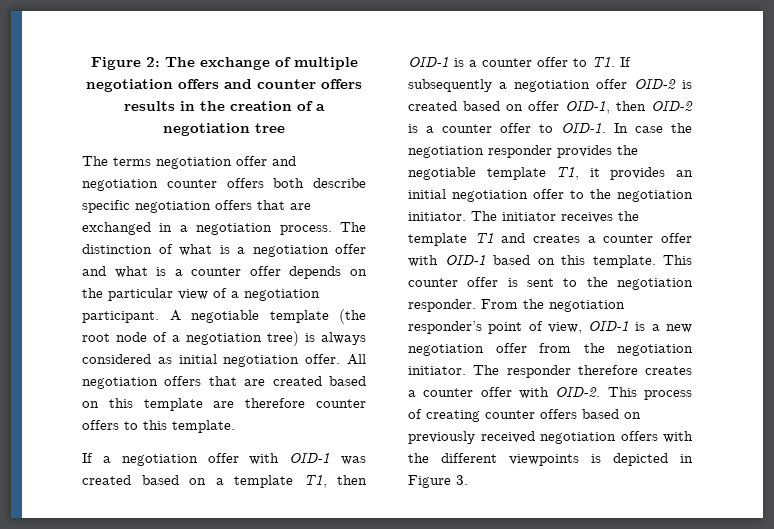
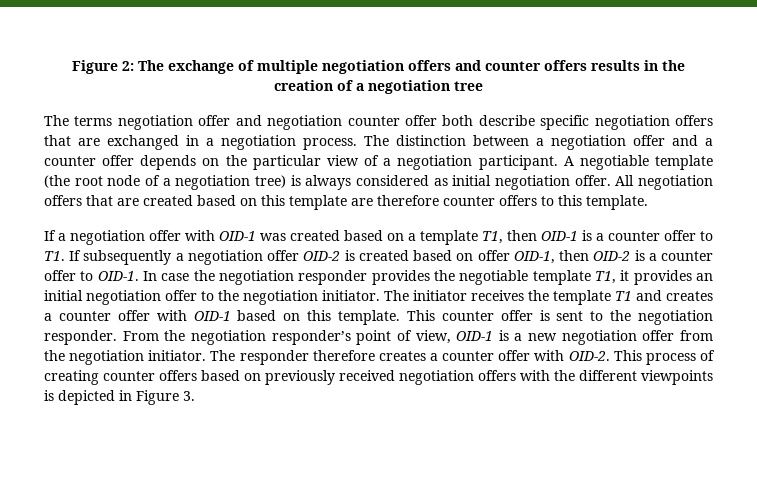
[226,178,264,188] offers -> [404,115,437,126] offer
[158,244,230,256] of what is -> [473,135,529,146] between
[114,266,167,278] what is -> (698, 140) none

